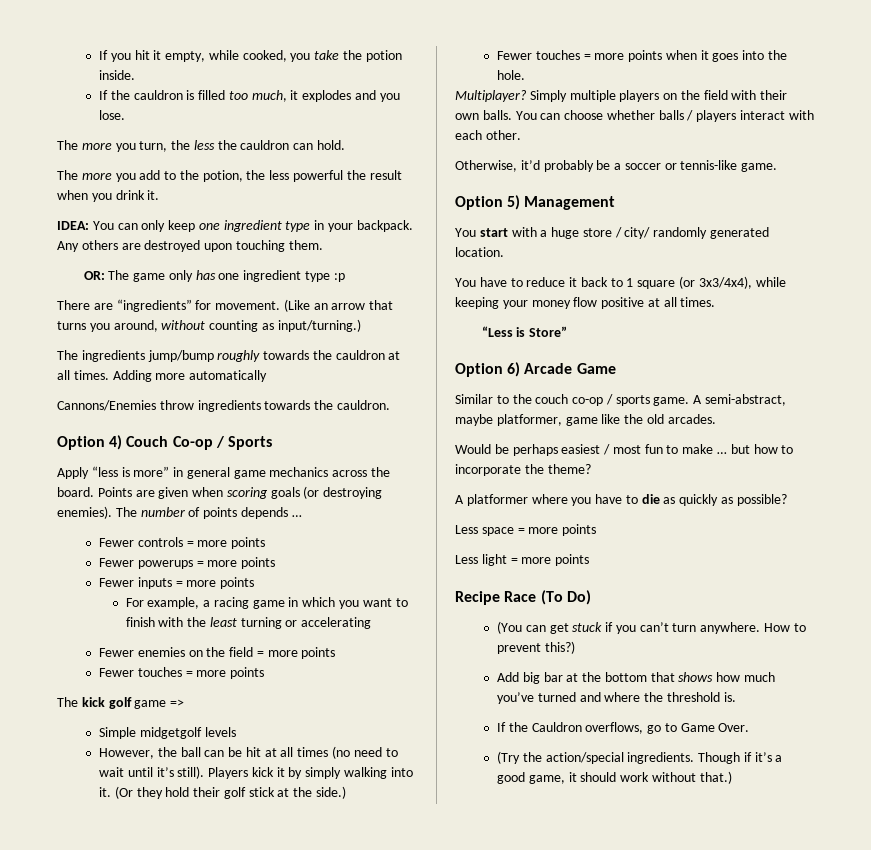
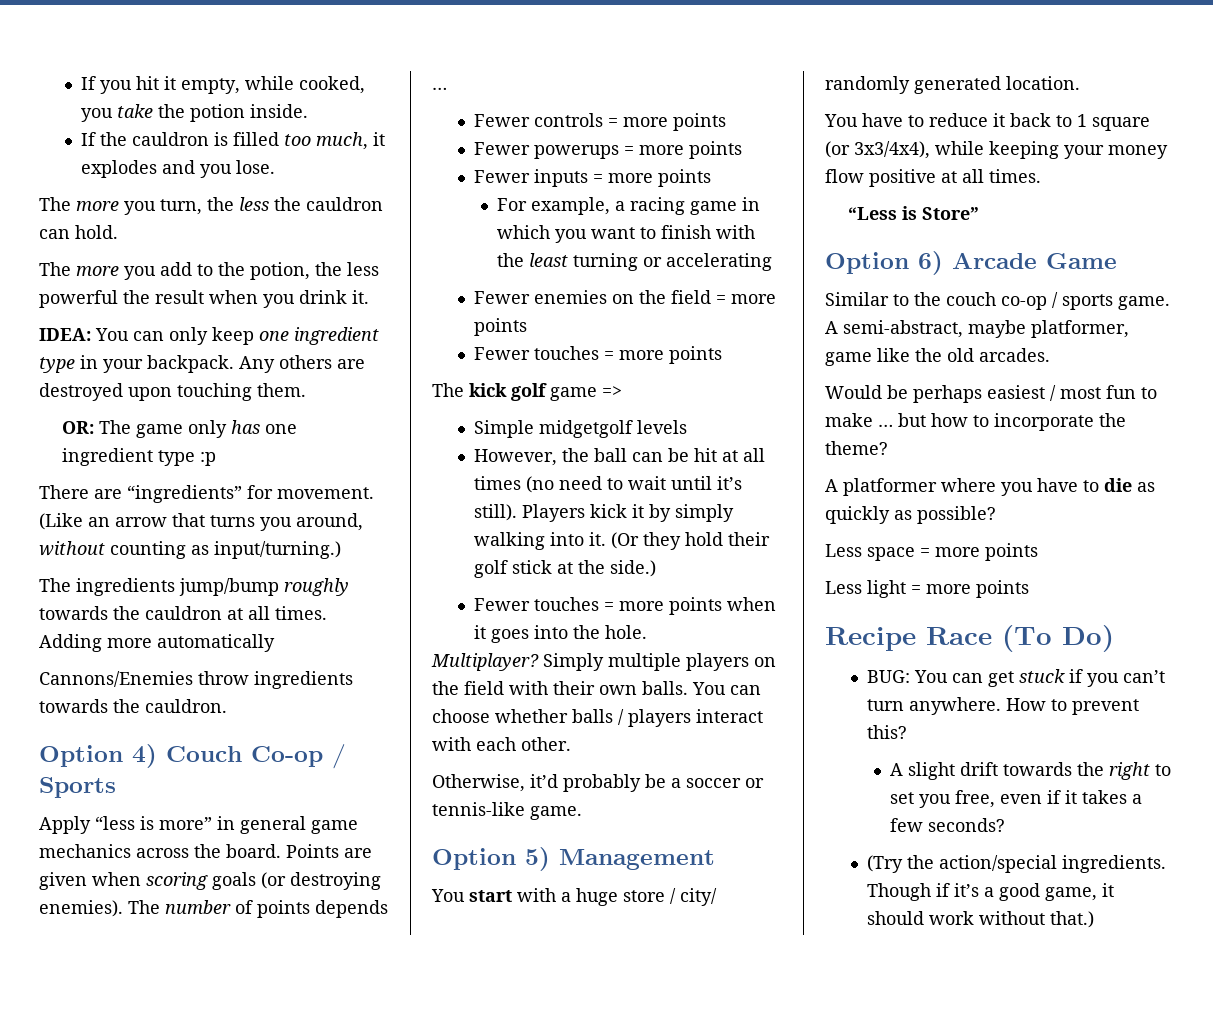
[496,621,522,634] (You -> [867,670,949,683] BUG: You
[544,641,575,654] [496,672,775,684] [496,692,736,704] [496,722,750,734] this?) // Add big bar at the bottom that shows how much you’ve turned and where the threshold is. // If the Cauldron overflows, go to Game Over. -> [867,725,908,739] [890,762,1172,780] [890,790,1143,808] [890,818,1006,832] this? // A slight drift towards the right to set you free, even if it takes a few seconds?

